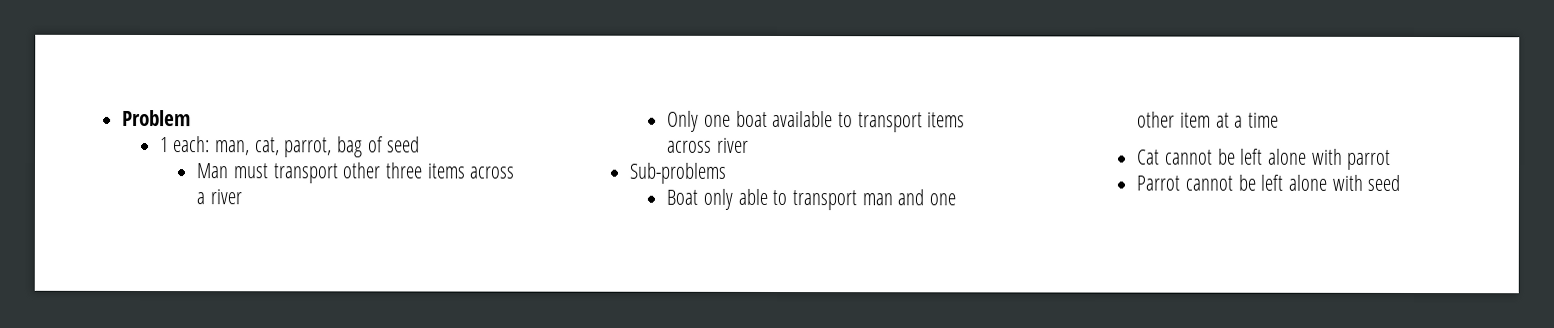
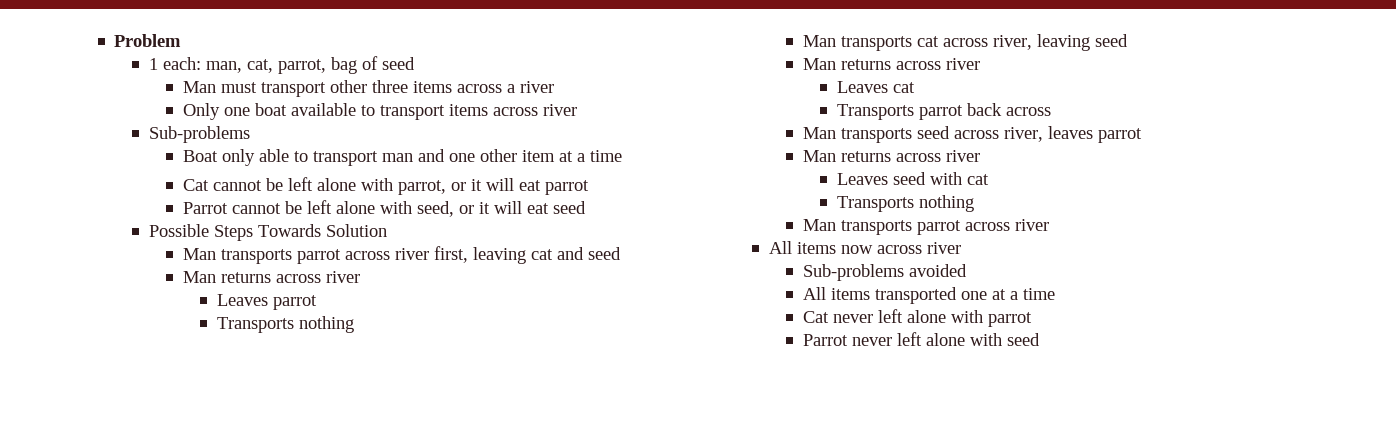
(1343, 156) none -> [397,178,541,195] parrot, or it will eat
(1363, 182) none -> [416,201,586,217] [148,224,387,241] [182,246,621,264] [182,271,360,283] [216,294,317,310] [216,316,354,333] [802,34,1128,51] [802,58,980,70] [836,81,915,93] [836,103,1051,120] [802,126,1142,143] [802,150,980,162] [836,172,989,185] [836,195,974,212] [802,219,1049,235] [768,241,961,254] [802,264,967,281] [802,287,1055,304] [802,309,1032,327] [802,332,1002,346] seed, or it will eat seed // Possible Steps Towards Solution // Man transports parrot across river first, leaving cat and seed // Man returns across river // Leaves parrot // Transports nothing // Man transports cat across river, leaving seed // Man returns across river // Leaves cat // Transports parrot back across // Man transports seed across river, leaves parrot // Man returns across river // Leaves seed with cat // Transports nothing // Man transports parrot across river // All items now across river // Sub-problems avoided // All items transported one at a time // Cat never left alone with parrot // Parrot never left alone with

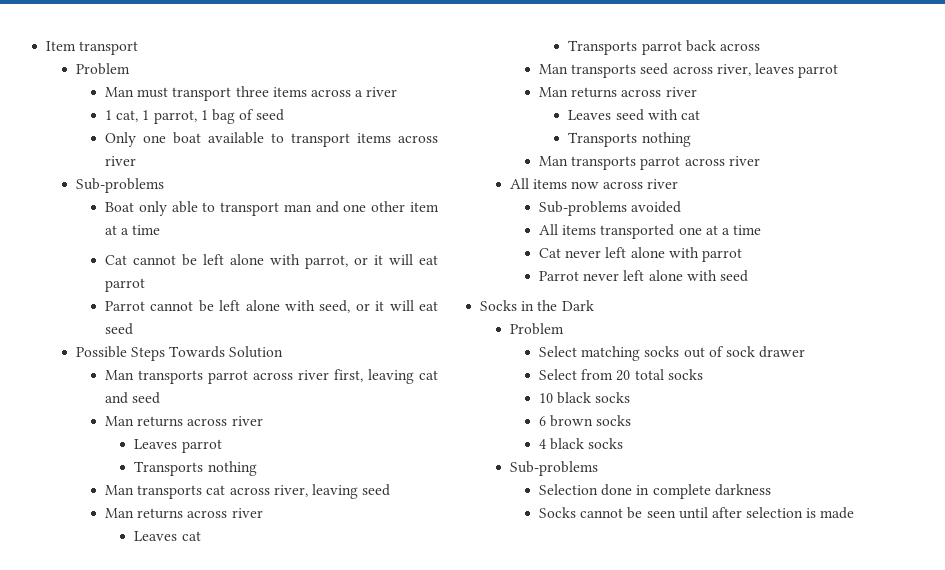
[114,34,182,47] [148,56,415,74] Problem // 1 each: man, cat, parrot, bag of seed -> [46,41,139,55] [75,63,130,75] Item transport // Problem
[329,80,367,93] other -> (232, 94) none
(554, 87) none -> [104,109,285,124] // 1 cat, 1 parrot, 1 bag of seed
(1040, 339) none -> [480,300,594,311] [509,323,564,335] [538,346,806,361] [538,369,703,381] [538,392,631,404] [538,415,632,427] [538,438,624,450] [509,461,598,476] [538,484,771,499] [538,507,855,519] // Socks in the Dark // Problem // Select matching socks out of sock drawer // Select from 20 total socks // 10 black socks // 6 brown socks // 4 black socks // Sub-problems // Selection done in complete darkness // Socks cannot be seen until after selection is made

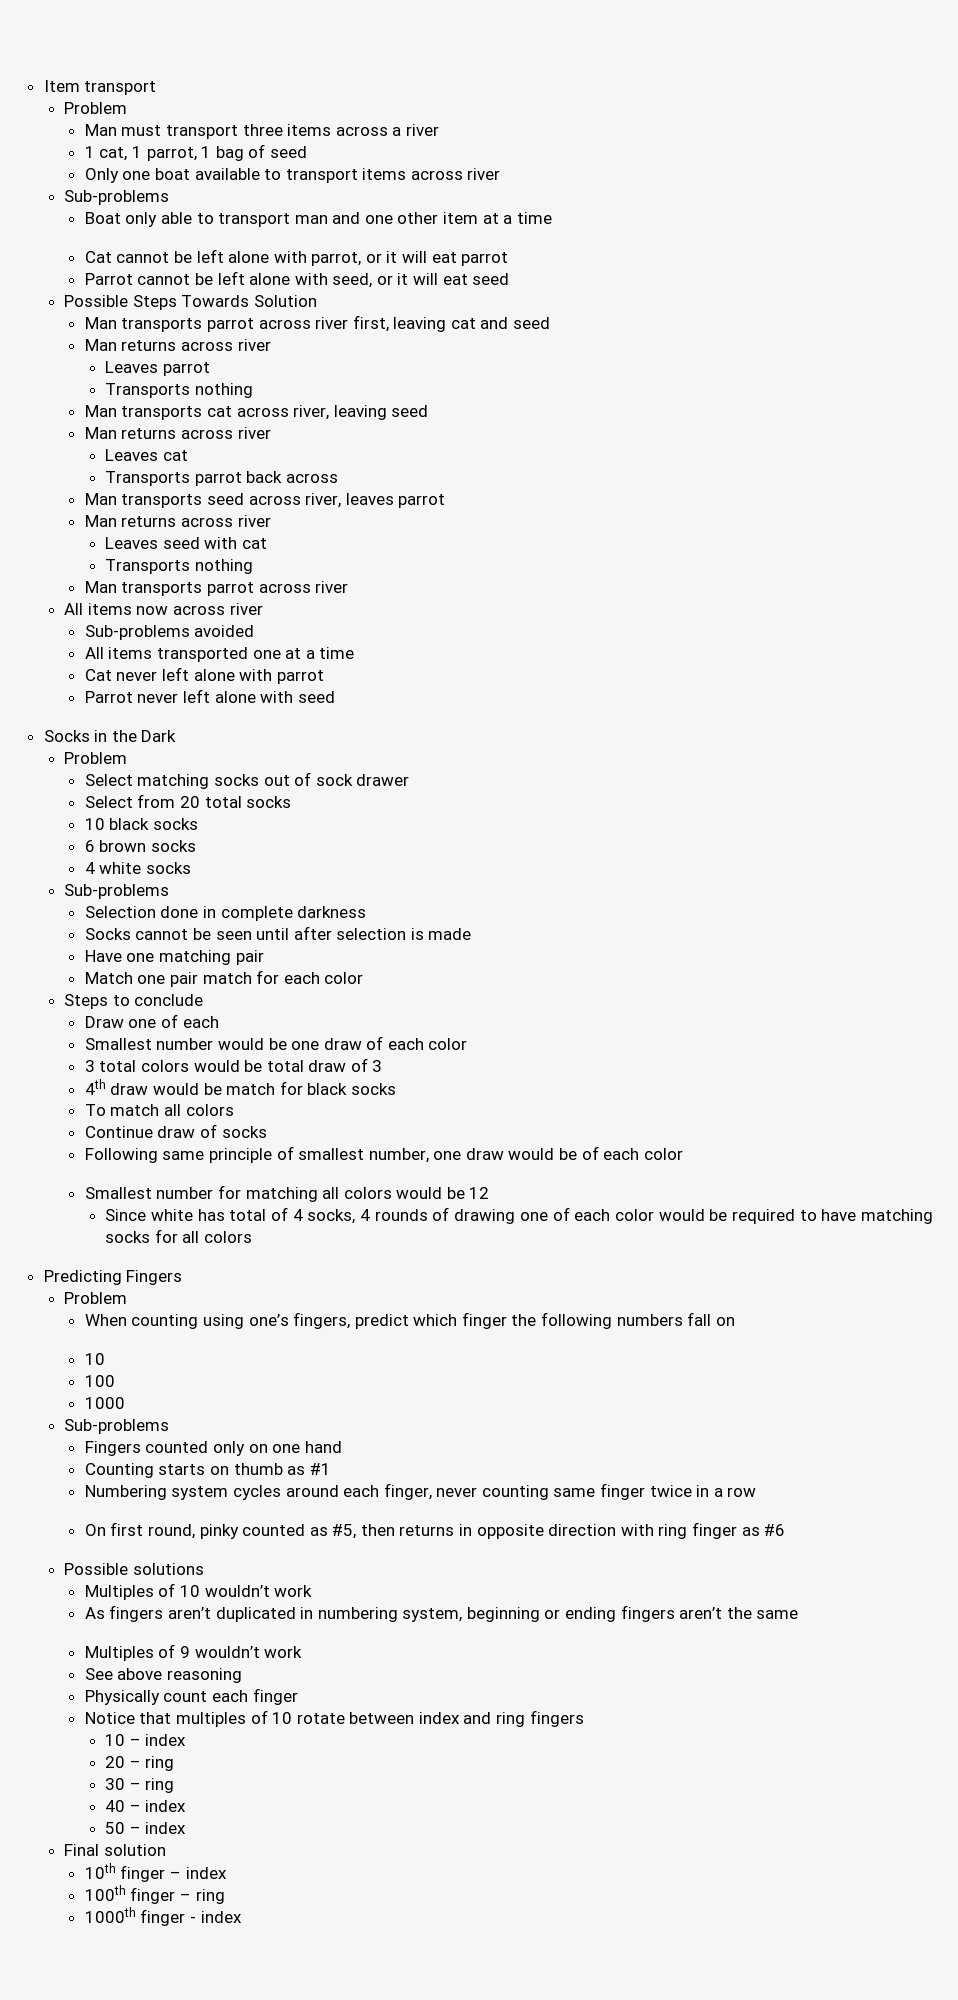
[550,438,585,450] black -> [99,862,142,874] white
(855, 513) none -> [84,950,264,965] [84,970,364,987] [64,994,204,1009] [84,1014,219,1028] [84,1036,468,1050] [84,1058,383,1072] [84,1079,396,1095] [84,1104,234,1116] [84,1124,267,1138] [84,1146,683,1163] [84,1185,490,1202] [105,1207,934,1224] [105,1229,253,1243] [43,1270,183,1285] [64,1292,128,1304] [84,1312,735,1329] [84,1353,105,1365] [84,1375,115,1387] [84,1397,125,1409] [64,1419,170,1434] [84,1441,342,1456] [84,1463,331,1478] [84,1483,757,1500] [84,1522,786,1539] [64,1563,204,1575] [84,1583,313,1600] [84,1605,799,1622] [84,1644,303,1661] [84,1668,242,1683] [84,1688,298,1705] [84,1710,584,1727] [105,1734,187,1746] [105,1756,175,1771] [105,1778,175,1793] [105,1800,187,1812] [105,1822,187,1834] [64,1844,166,1856] [84,1863,227,1882] [84,1885,225,1904] [84,1907,242,1926] // Have one matching pair // Match one pair match for each color // Steps to conclude // Draw one of each // Smallest number would be one draw of each color // 3 total colors would be total draw of 3 // 4th draw would be match for black socks // To match all colors // Continue draw of socks // Following same principle of smallest number, one draw would be of each color // Smallest number for matching all colors would be 12 // Since white has total of 4 socks, 4 rounds of drawing one of each color would be required to have matching socks for all colors // Predicting Fingers // Problem // When counting using one’s fingers, predict which finger the following numbers fall on // 10 // 100 // 1000 // Sub-problems // Fingers counted only on one hand // Counting starts on thumb as #1 // Numbering system cycles around each finger, never counting same finger twice in a row // On first round, pinky counted as #5, then returns in opposite direction with ring finger as #6 // Possible solutions // Multiples of 10 wouldn’t work // As fingers aren’t duplicated in numbering system, beginning or ending fingers aren’t the same // Multiples of 9 wouldn’t work // See above reasoning // Physically count each finger // Notice that multiples of 10 rotate between index and ring fingers // 10 – index // 20 – ring // 30 – ring // 40 – index // 50 – index // Final solution // 10th finger – index // 100th finger – ring // 1000th finger - index

